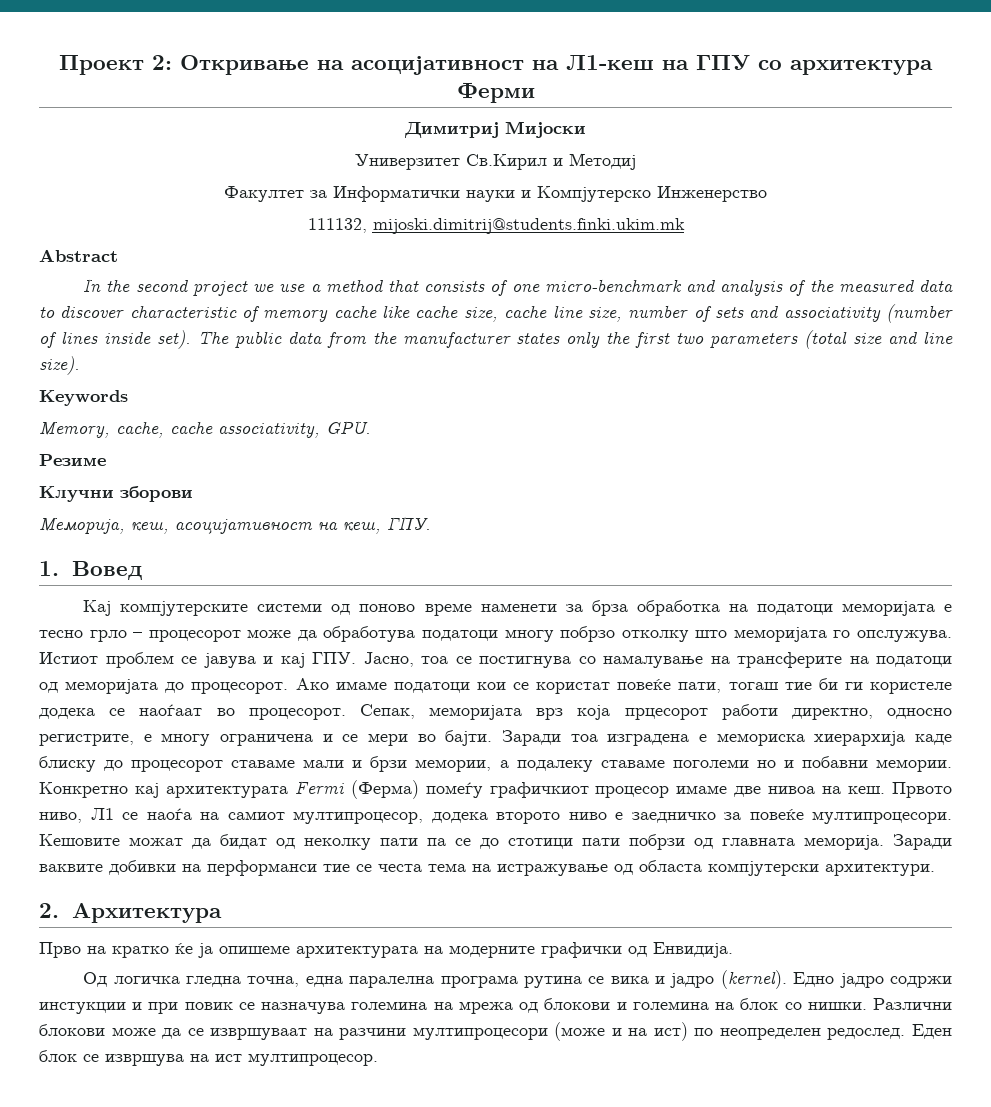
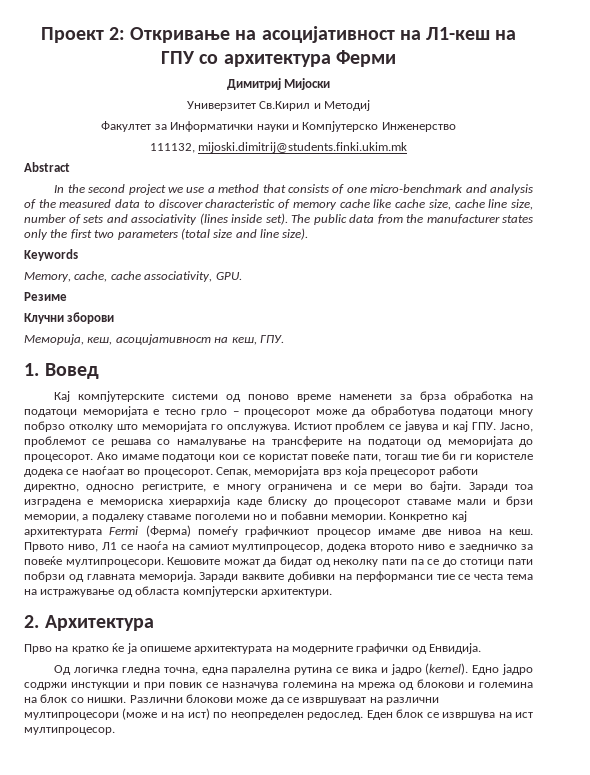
[886,304,954,323] [39,331,98,348] (number of lines -> [199,213,228,225] (lines
[421,656,571,668] тоа се постигнува -> [24,436,151,447] проблемот се решава
[624,708,708,720] прцесорот -> [370,469,436,477] прецесорот
[440,975,518,988] програма -> (291, 671) none
[339,1028,407,1040] разчини -> [386,697,440,705] различни

